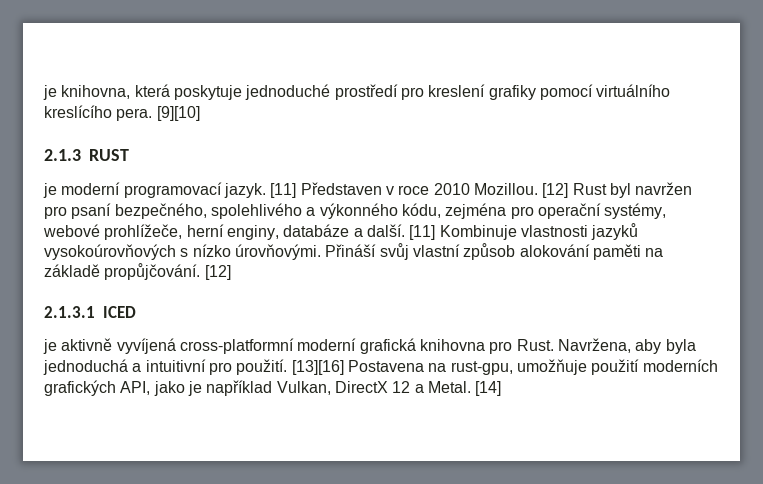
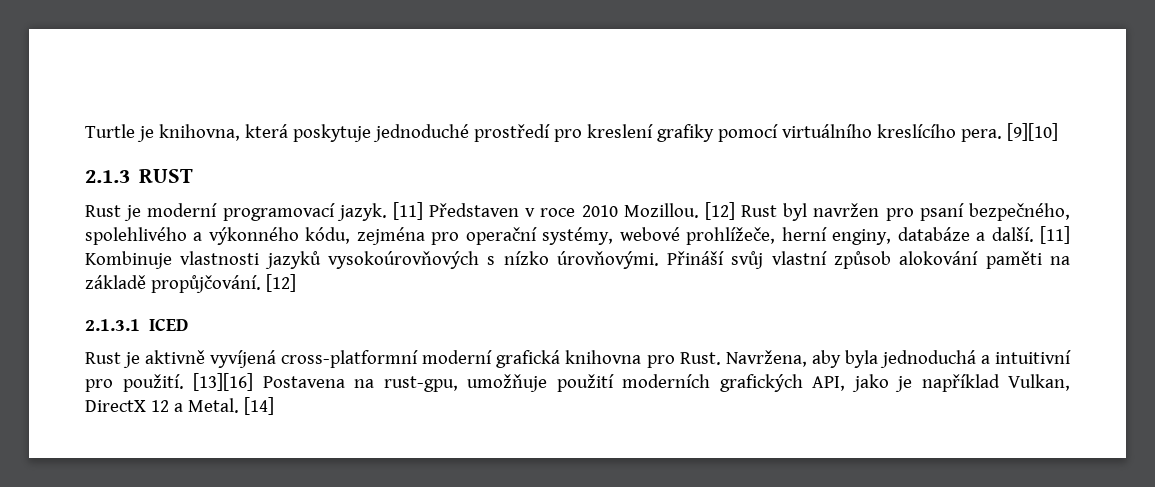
(43, 92) none -> [85,124,135,138] Turtle
(129, 155) none -> [85,205,121,217] Rust
(136, 312) none -> [85,352,121,364] Rust

